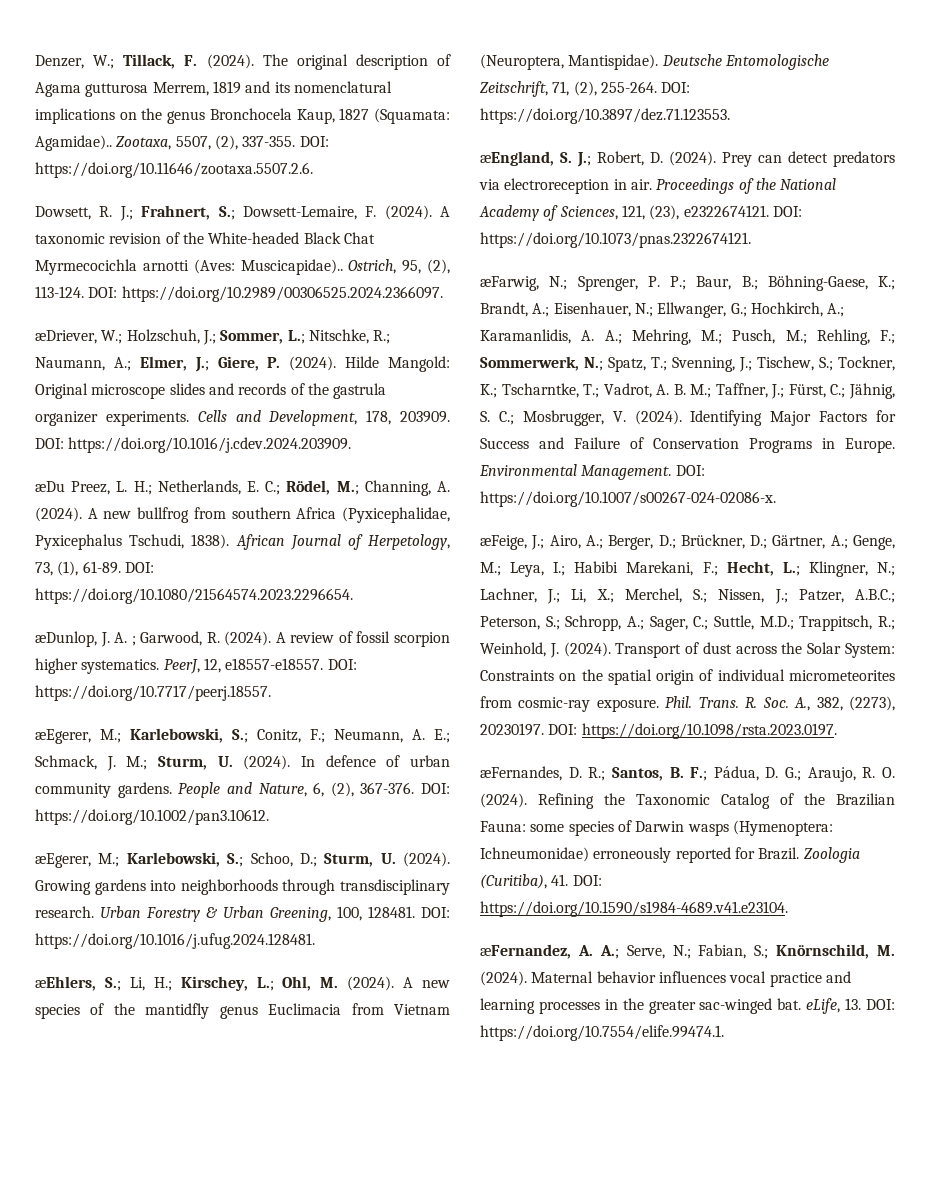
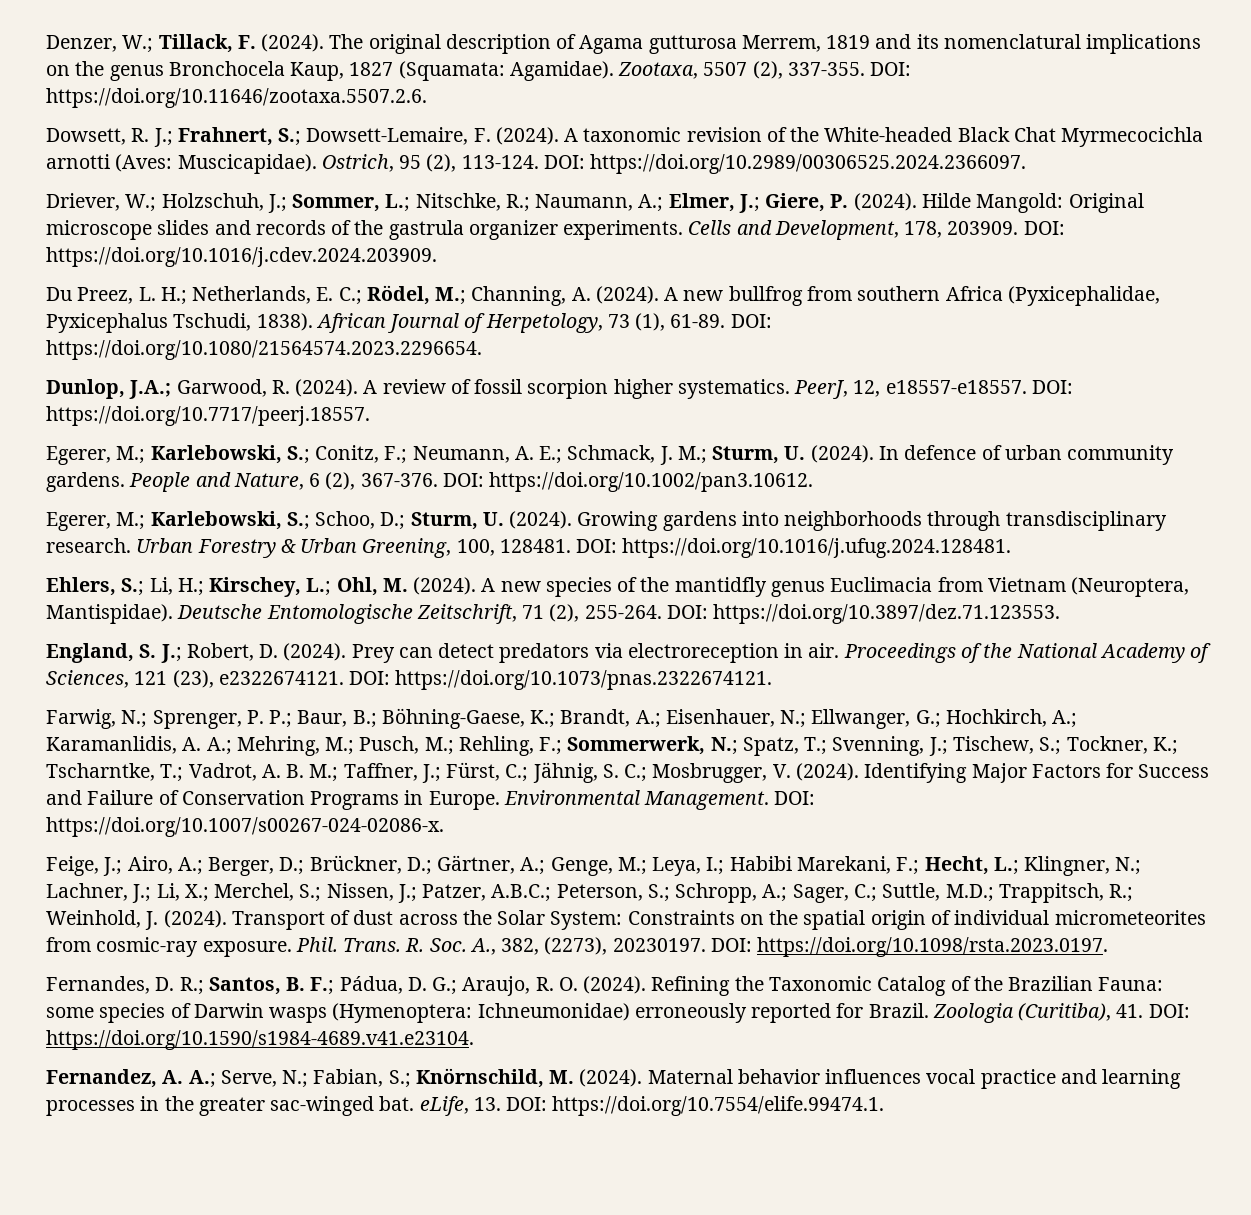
[35,135,211,151] Agamidae).. Zootaxa, 5507, -> [509,61,748,81] Agamidae). Zootaxa, 5507
[240,259,422,275] Muscicapidae).. Ostrich, 95, -> [177,154,422,174] Muscicapidae). Ostrich, 95
[35,330,97,344] æDriever, -> [46,193,120,211] Driever,
[35,481,65,492] æDu -> [46,287,72,301] Du
[35,562,53,576] 73, -> [607,314,630,328] 73
[35,631,136,647] æDunlop, J. A. ; -> [46,379,172,399] Dunlop, J.A.;
[35,729,91,744] æEgerer, -> [46,446,111,465] Egerer,
[313,782,325,797] 6, -> [309,473,321,487] 6
[35,853,91,868] æEgerer, -> [46,512,111,531] Egerer,
[35,976,96,991] æEhlers, -> [46,577,116,596] Ehlers,
[552,81,570,96] 71, -> [522,605,545,619] 71
[480,151,554,166] æEngland, -> [46,643,134,663] England,
[621,205,645,220] 121, -> [134,671,168,685] 121
[480,276,539,291] æFarwig, -> [46,709,116,729] Farwig,
[480,535,527,550] æFeige, -> [46,856,99,876] Feige,
[480,766,562,781] æFernandes, -> [46,976,150,994] Fernandes,
[480,944,571,959] æFernandez, -> [46,1069,157,1088] Fernandez,

